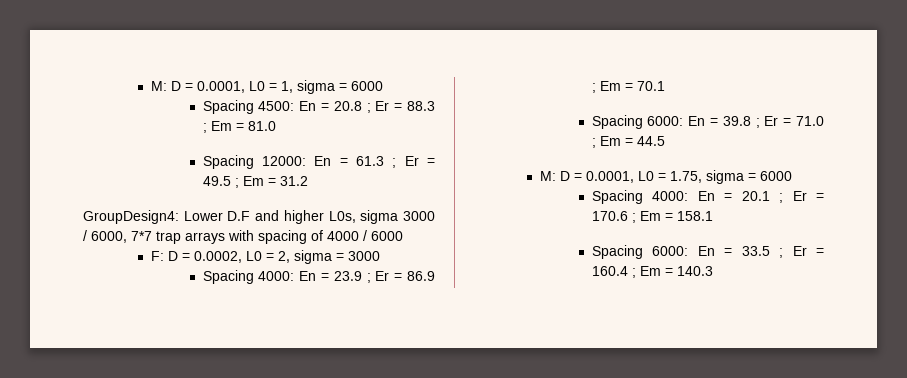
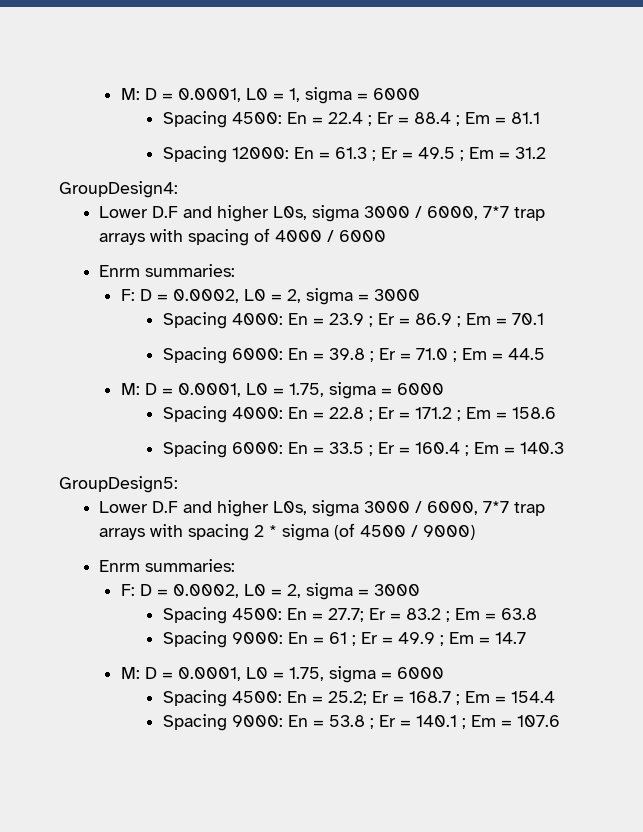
[333,101,436,113] [202,121,276,133] 20.8 ; Er = 88.3 ; Em = 81.0 -> [327,112,540,126] 22.4 ; Er = 88.4 ; Em = 81.1
(179, 217) none -> (178, 189) //
(403, 236) none -> [99,264,236,277] // Enrm summaries:
[741,191,824,203] [591,211,713,223] 20.1 ; Er = 170.6 ; Em = 158.1 -> [328,407,556,421] 22.8 ; Er = 171.2 ; Em = 158.6
(713, 271) none -> [59,476,178,493] [99,500,546,517] [99,523,476,541] [99,559,236,572] [120,583,420,600] [162,607,537,624] [162,631,526,648] [120,666,444,683] [162,690,555,707] [162,714,560,731] // GroupDesign5: // Lower D.F and higher L0s, sigma 3000 / 6000, 7*7 trap arrays with spacing 2 * sigma (of 4500 / 9000) // Enrm summaries: // F: D = 0.0002, L0 = 2, sigma = 3000 // Spacing 4500: En = 27.7; Er = 83.2 ; Em = 63.8 // Spacing 9000: En = 61 ; Er = 49.9 ; Em = 14.7 // M: D = 0.0001, L0 = 1.75, sigma = 6000 // Spacing 4500: En = 25.2; Er = 168.7 ; Em = 154.4 // Spacing 9000: En = 53.8 ; Er = 140.1 ; Em = 107.6

